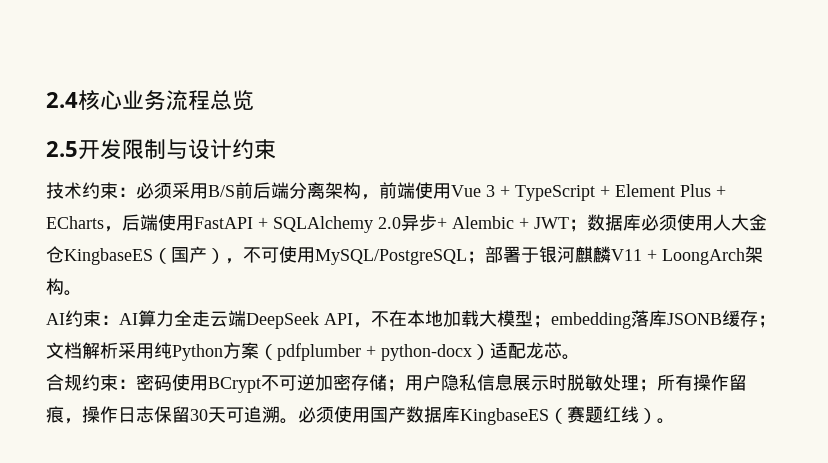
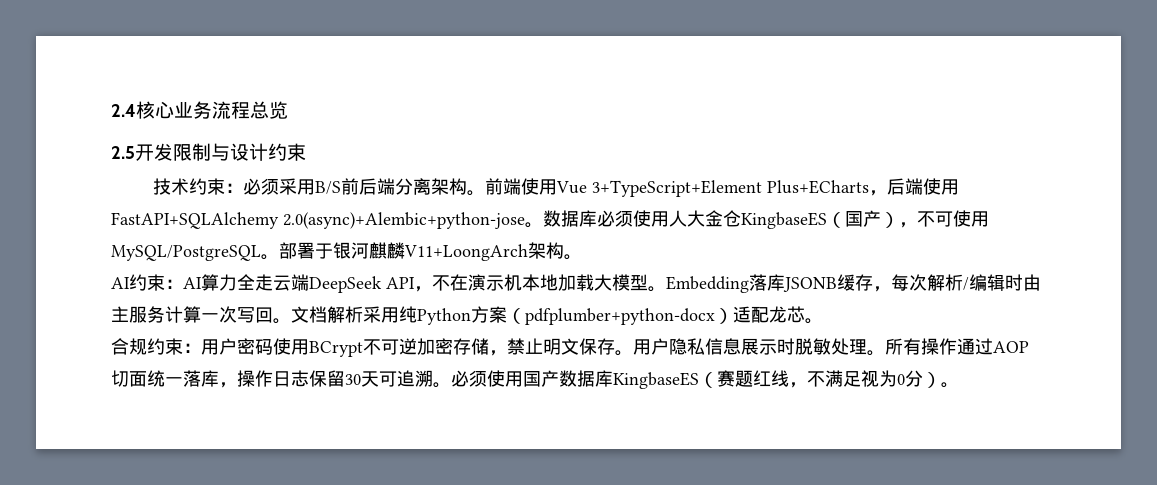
[361,194,379,200] ， -> [467,190,486,196] 。
[486,184,726,201] [46,214,587,233] 3 + TypeScript + Element Plus + ECharts，后端使用FastAPI + SQLAlchemy 2.0异步+ Alembic + JWT； -> [592,178,960,197] [111,212,543,229] 3+TypeScript+Element Plus+ECharts，后端使用FastAPI+SQLAlchemy 2.0(async)+Alembic+python-jose。
[467,251,485,264] ； -> [261,254,279,260] 。
[611,248,745,265] V11 + LoongArch -> [404,244,528,261] V11+LoongArch
(407, 318) none -> [468,274,522,291] 演示机
[533,312,631,329] ；embedding -> [648,276,749,293] 。Embedding
[758,315,776,328] ； -> [873,274,1041,292] [111,306,291,324] ，每次解析/编辑时由主服务计算一次写回。
[277,343,472,361] pdfplumber + python-docx -> [525,308,715,325] pdfplumber+python-docx
(136, 384) none -> [201,338,237,355] 用户
[387,379,405,392] ； -> [489,338,633,356] ，禁止明文保存。
[639,379,657,392] ； -> [867,350,885,356] 。
[729,374,747,391] [46,406,64,423] 留痕 -> [957,338,1029,355] [111,370,219,387] 通过AOP切面统一落库
(639, 414) none -> [789,370,923,388] ，不满足视为0分

